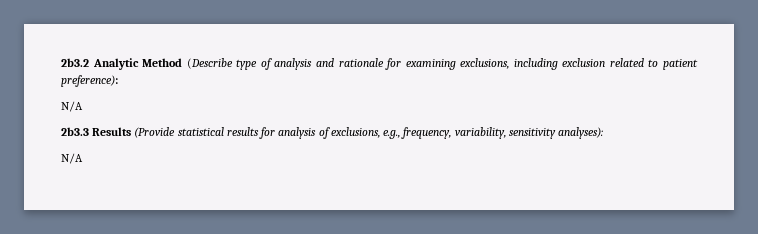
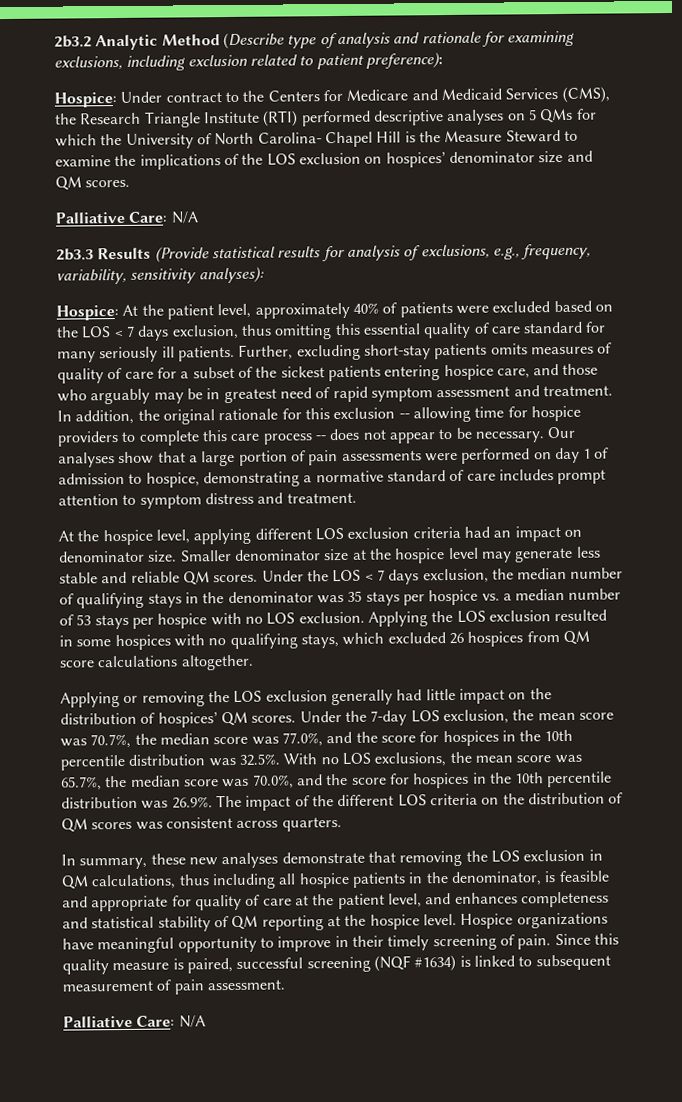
(118, 81) none -> [54,86,610,108] [55,108,597,128] [55,129,578,149] [55,150,593,170] [55,176,131,191] [55,211,169,224] Hospice: Under contract to the Centers for Medicare and Medicaid Services (CMS), the Research Triangle Institute (RTI) performed descriptive analyses on 5 QMs for which the University of North Carolina- Chapel Hill is the Measure Steward to examine the implications of the LOS exclusion on hospices’ denominator size and QM scores. // Palliative Care:
(604, 133) none -> [56,300,613,321] [56,321,607,341] [57,342,613,363] [57,363,599,384] [57,385,613,405] [57,405,581,425] [57,426,576,447] [58,447,610,468] [58,469,607,488] [58,492,357,509] [58,526,582,546] [58,546,601,564] [59,567,624,586] [59,588,622,609] [59,609,608,630] [59,630,590,651] [59,654,254,671] [60,688,552,708] [60,709,614,728] [60,729,574,749] [60,751,582,771] [61,771,613,791] [61,792,624,811] [61,816,342,833] [61,849,603,870] [61,870,610,890] [62,891,609,912] [62,912,608,932] [62,933,619,954] [62,954,611,975] [62,979,285,995] [63,1015,176,1028] Hospice: At the patient level, approximately 40% of patients were excluded based on the LOS < 7 days exclusion, thus omitting this essential quality of care standard for many seriously ill patients. Further, excluding short-stay patients omits measures of quality of care for a subset of the sickest patients entering hospice care, and those who arguably may be in greatest need of rapid symptom assessment and treatment. In addition, the original rationale for this exclusion -- allowing time for hospice providers to complete this care process -- does not appear to be necessary. Our analyses show that a large portion of pain assessments were performed on day 1 of admission to hospice, demonstrating a normative standard of care includes prompt attention to symptom distress and treatment. // At the hospice level, applying different LOS exclusion criteria had an impact on denominator size. Smaller denominator size at the hospice level may generate less stable and reliable QM scores. Under the LOS < 7 days exclusion, the median number of qualifying stays in the denominator was 35 stays per hospice vs. a median number of 53 stays per hospice with no LOS exclusion. Applying the LOS exclusion resulted in some hospices with no qualifying stays, which excluded 26 hospices from QM score calculations altogether. // Applying or removing the LOS exclusion generally had little impact on the distribution of hospices’ QM scores. Under the 7-day LOS exclusion, the mean score was 70.7%, the median score was 77.0%, and the score for hospices in the 10th percentile distribution was 32.5%. With no LOS exclusions, the mean score was 65.7%, the median score was 70.0%, and the score for hospices in the 10th percentile distribution was 26.9%. The impact of the different LOS criteria on the distribution of QM scores was consistent across quarters. // In summary, these new analyses demonstrate that removing the LOS exclusion in QM calculations, thus including all hospice patients in the denominator, is feasible and appropriate for quality of care at the patient level, and enhances completeness and statistical stability of QM reporting at the hospice level. Hospice organizations have meaningful opportunity to improve in their timely screening of pain. Since this quality measure is paired, successful screening (NQF #1634) is linked to subsequent measurement of pain assessment. // Palliative Care:

